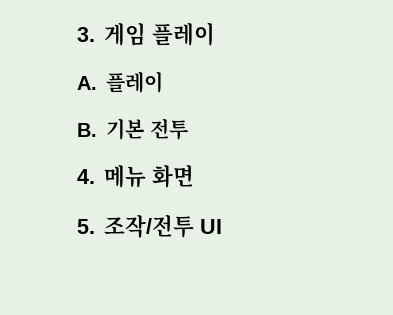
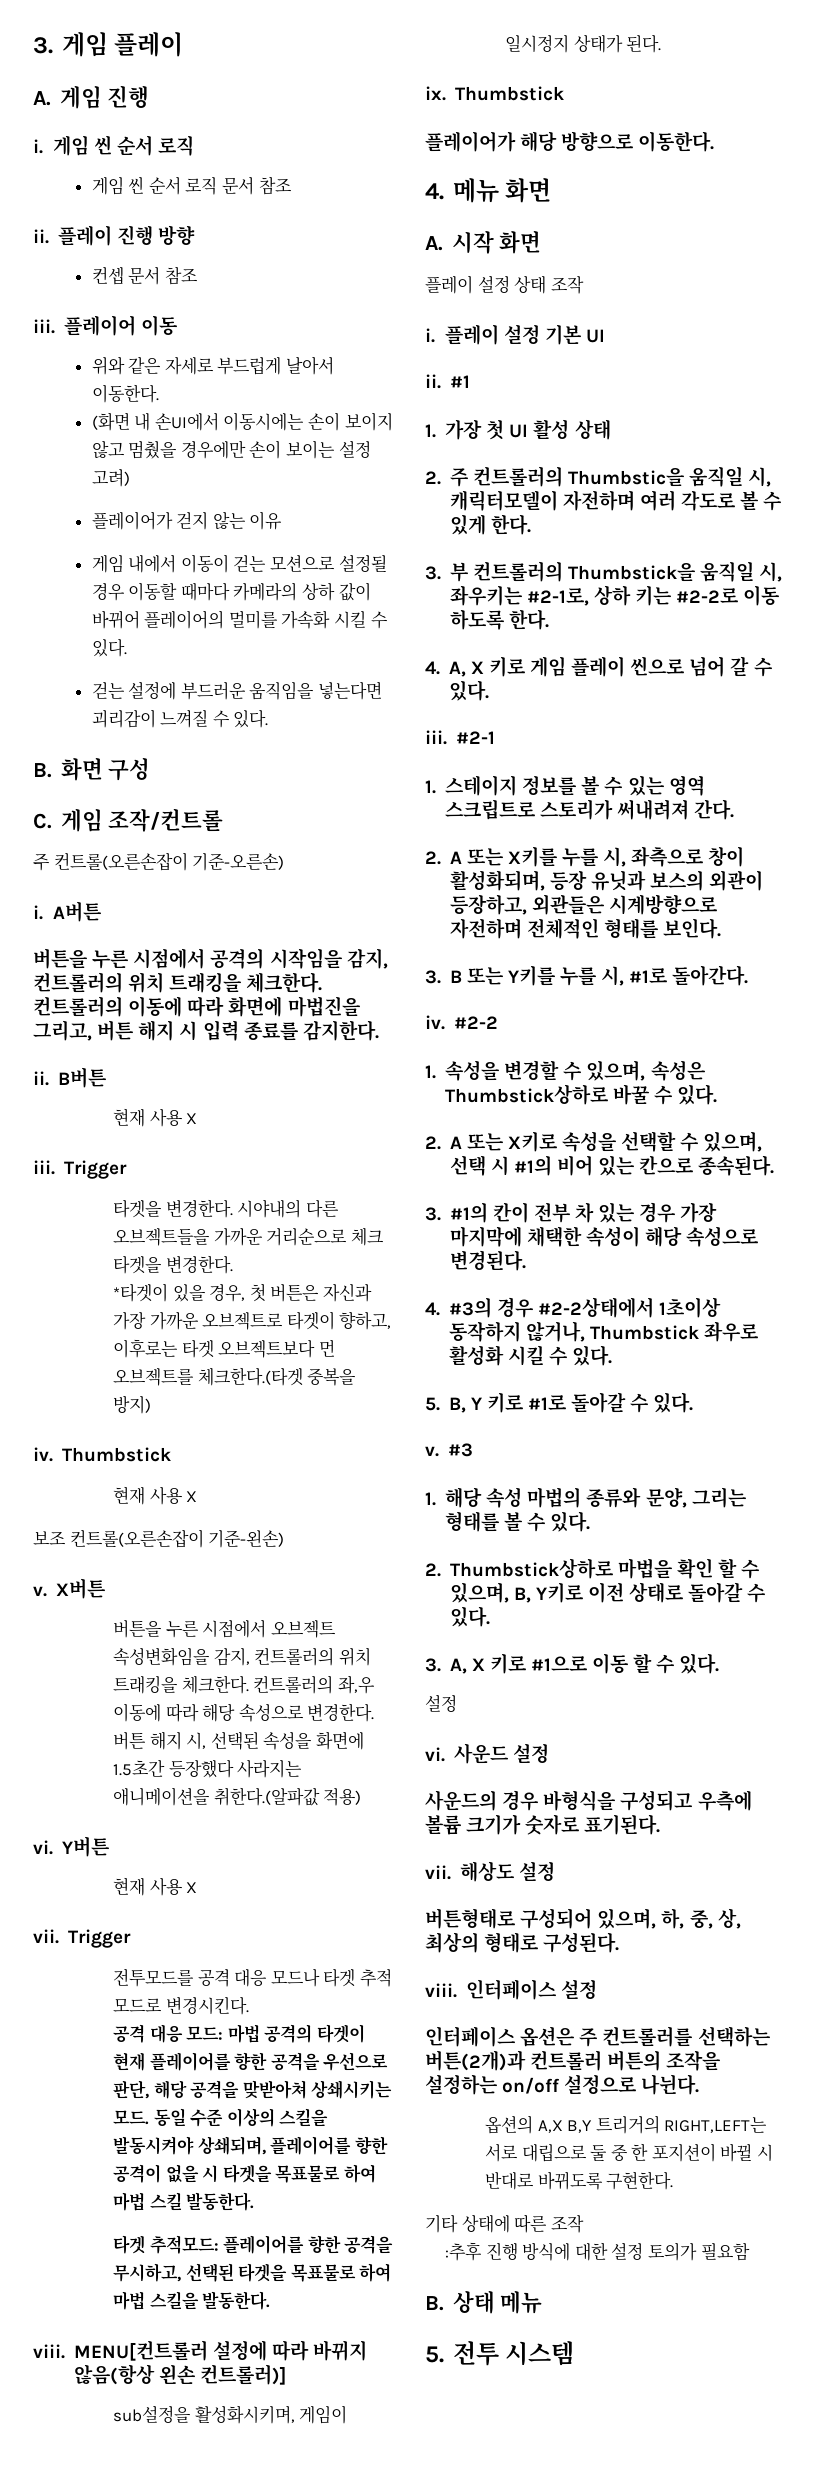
[105,71,163,93] [77,118,188,140] [77,165,194,188] [77,214,222,238] 플레이 // B. 기본 전투 // 4. 메뉴 화면 // 5. 조작/전투 UI -> [59,85,150,109] [33,135,195,156] [91,176,292,195] [33,225,195,246] [91,266,198,285] [33,315,178,336] [91,356,335,375] [91,384,159,403] [91,412,393,431] [91,440,371,459] [91,469,130,487] [91,511,283,530] [91,554,387,573] [91,582,371,601] [91,610,388,629] [91,639,127,657] [91,681,383,700] [91,709,269,728] [33,758,151,781] [33,808,224,832] [33,852,285,871] [33,901,102,922] [33,948,388,969] [33,972,323,993] [33,996,361,1017] [33,1020,379,1041] [33,1067,107,1088] [112,1108,198,1127] [33,1160,127,1179] [112,1199,339,1218] [112,1227,384,1246] [112,1255,233,1274] [112,1283,372,1302] [112,1311,392,1330] [112,1339,335,1358] [112,1367,357,1386] [112,1395,151,1414] [33,1447,171,1462] [112,1486,198,1505] [33,1529,285,1548] [33,1578,106,1599] [112,1619,336,1638] [112,1647,371,1666] [112,1675,375,1694] [112,1703,375,1722] [112,1731,364,1750] [112,1759,303,1778] [112,1787,362,1806] [33,1836,110,1857] [112,1877,198,1896] [33,1929,131,1948] [112,1968,392,1987] [112,1996,249,2015] [112,2024,365,2043] [112,2052,389,2071] [112,2080,393,2099] [112,2108,329,2127] [112,2136,388,2155] [112,2164,376,2183] [112,2192,255,2211] [112,2235,394,2254] [112,2263,392,2282] [112,2291,271,2310] [33,2340,367,2361] [73,2364,286,2385] [112,2405,348,2424] [504,34,662,53] [425,86,564,101] [425,131,715,152] [425,178,551,203] [425,231,542,254] [425,275,584,294] [425,324,606,345] [425,374,470,389] [425,419,611,440] [425,466,772,487] [449,490,783,511] [449,514,531,535] [425,561,783,582] [449,585,781,606] [449,609,549,630] [425,656,773,677] [448,680,489,701] [425,730,495,745] [425,775,705,796] [444,799,735,820] [425,846,745,867] [449,870,764,891] [449,894,718,915] [449,918,721,939] [425,965,749,986] [425,1015,498,1030] [425,1060,706,1081] [444,1084,718,1105] [425,1131,763,1152] [449,1155,775,1176] [425,1202,718,1223] [449,1226,760,1247] [449,1250,526,1271] [425,1297,721,1318] [448,1321,759,1342] [448,1345,612,1366] [425,1392,694,1413] [425,1443,473,1457] [425,1487,747,1508] [444,1511,591,1532] [425,1558,761,1579] [449,1582,767,1603] [449,1606,490,1627] [425,1653,720,1674] [425,1694,457,1712] [425,1743,549,1764] [425,1790,752,1811] [425,1814,661,1835] [425,1861,555,1882] [425,1908,741,1929] [425,1932,620,1953] [425,1979,597,2000] [425,2026,771,2047] [425,2050,722,2071] [425,2074,700,2095] [484,2115,768,2134] [484,2143,774,2162] [484,2171,674,2190] [425,2214,584,2233] [444,2242,750,2261] [425,2291,543,2314] [425,2341,574,2366] 게임 진행 // i. 게임 씬 순서 로직 // 게임 씬 순서 로직 문서 참조 // ii. 플레이 진행 방향 // 컨셉 문서 참조 // iii. 플레이어 이동 // 위와 같은 자세로 부드럽게 날아서 이동한다. // (화면 내 손UI에서 이동시에는 손이 보이지 않고 멈췄을 경우에만 손이 보이는 설정 고려) // 플레이어가 걷지 않는 이유 // 게임 내에서 이동이 걷는 모션으로 설정될 경우 이동할 때마다 카메라의 상하 값이 바뀌어 플레이어의 멀미를 가속화 시킬 수 있다. // 걷는 설정에 부드러운 움직임을 넣는다면 괴리감이 느껴질 수 있다. // B. 화면 구성 // C. 게임 조작/컨트롤 // 주 컨트롤(오른손잡이 기준-오른손) // i. A버튼 // 버튼을 누른 시점에서 공격의 시작임을 감지, 컨트롤러의 위치 트래킹을 체크한다. 컨트롤러의 이동에 따라 화면에 마법진을 그리고, 버튼 해지 시 입력 종료를 감지한다. // ii. B버튼 // 현재 사용 X // iii. Trigger // 타겟을 변경한다. 시야내의 다른 오브젝트들을 가까운 거리순으로 체크 타겟을 변경한다. // *타겟이 있을 경우, 첫 버튼은 자신과 가장 가까운 오브젝트로 타겟이 향하고, 이후로는 타겟 오브젝트보다 먼 오브젝트를 체크한다.(타겟 중복을 방지) // iv. Thumbstick // 현재 사용 X // 보조 컨트롤(오른손잡이 기준-왼손) // v. X버튼 // 버튼을 누른 시점에서 오브젝트 속성변화임을 감지, 컨트롤러의 위치 트래킹을 체크한다. 컨트롤러의 좌,우 이동에 따라 해당 속성으로 변경한다. 버튼 해지 시, 선택된 속성을 화면에 1.5초간 등장했다 사라지는 애니메이션을 취한다.(알파값 적용) // vi. Y버튼 // 현재 사용 X // vii. Trigger // 전투모드를 공격 대응 모드나 타겟 추적 모드로 변경시킨다. // 공격 대응 모드: 마법 공격의 타겟이 현재 플레이어를 향한 공격을 우선으로 판단, 해당 공격을 맞받아쳐 상쇄시키는 모드. 동일 수준 이상의 스킬을 발동시켜야 상쇄되며, 플레이어를 향한 공격이 없을 시 타겟을 목표물로 하여 마법 스킬 발동한다. // 타겟 추적모드: 플레이어를 향한 공격을 무시하고, 선택된 타겟을 목표물로 하여 마법 스킬을 발동한다. // viii. MENU[컨트롤러 설정에 따라 바뀌지 않음(항상 왼손 컨트롤러)] // sub설정을 활성화시키며, 게임이 일시정지 상태가 된다. // ix. Thumbstick // 플레이어가 해당 방향으로 이동한다. // 4. 메뉴 화면 // A. 시작 화면 // 플레이 설정 상태 조작 // i. 플레이 설정 기본 UI // ii. #1 // 1. 가장 첫 UI 활성 상태 // 2. 주 컨트롤러의 Thumbstic을 움직일 시, 캐릭터모델이 자전하며 여러 각도로 볼 수 있게 한다. // 3. 부 컨트롤러의 Thumbstick을 움직일 시, 좌우키는 #2-1로, 상하 키는 #2-2로 이동 하도록 한다. // 4. A, X 키로 게임 플레이 씬으로 넘어 갈 수 있다. // iii. #2-1 // 1. 스테이지 정보를 볼 수 있는 영역 스크립트로 스토리가 써내려져 간다. // 2. A 또는 X키를 누를 시, 좌측으로 창이 활성화되며, 등장 유닛과 보스의 외관이 등장하고, 외관들은 시계방향으로 자전하며 전체적인 형태를 보인다. // 3. B 또는 Y키를 누를 시, #1로 돌아간다. // iv. #2-2 // 1. 속성을 변경할 수 있으며, 속성은 Thumbstick상하로 바꿀 수 있다. // 2. A 또는 X키로 속성을 선택할 수 있으며, 선택 시 #1의 비어 있는 칸으로 종속된다. // 3. #1의 칸이 전부 차 있는 경우 가장 마지막에 채택한 속성이 해당 속성으로 변경된다. // 4. #3의 경우 #2-2상태에서 1초이상 동작하지 않거나, Thumbstick 좌우로 활성화 시킬 수 있다. // 5. B, Y 키로 #1로 돌아갈 수 있다. // v. #3 // 1. 해당 속성 마법의 종류와 문양, 그리는 형태를 볼 수 있다. // 2. Thumbstick상하로 마법을 확인 할 수 있으며, B, Y키로 이전 상태로 돌아갈 수 있다. // 3. A, X 키로 #1으로 이동 할 수 있다. // 설정 // vi. 사운드 설정 // 사운드의 경우 바형식을 구성되고 우측에 볼륨 크기가 숫자로 표기된다. // vii. 해상도 설정 // 버튼형태로 구성되어 있으며, 하, 중, 상, 최상의 형태로 구성된다. // viii. 인터페이스 설정 // 인터페이스 옵션은 주 컨트롤러를 선택하는 버튼(2개)과 컨트롤러 버튼의 조작을 설정하는 on/off 설정으로 나뉜다. // 옵션의 A,X B,Y 트리거의 RIGHT,LEFT는 서로 대립으로 둘 중 한 포지션이 바뀔 시 반대로 바뀌도록 구현한다. // 기타 상태에 따른 조작 // :추후 진행 방식에 대한 설정 토의가 필요함 // B. 상태 메뉴 // 5. 전투 시스템

